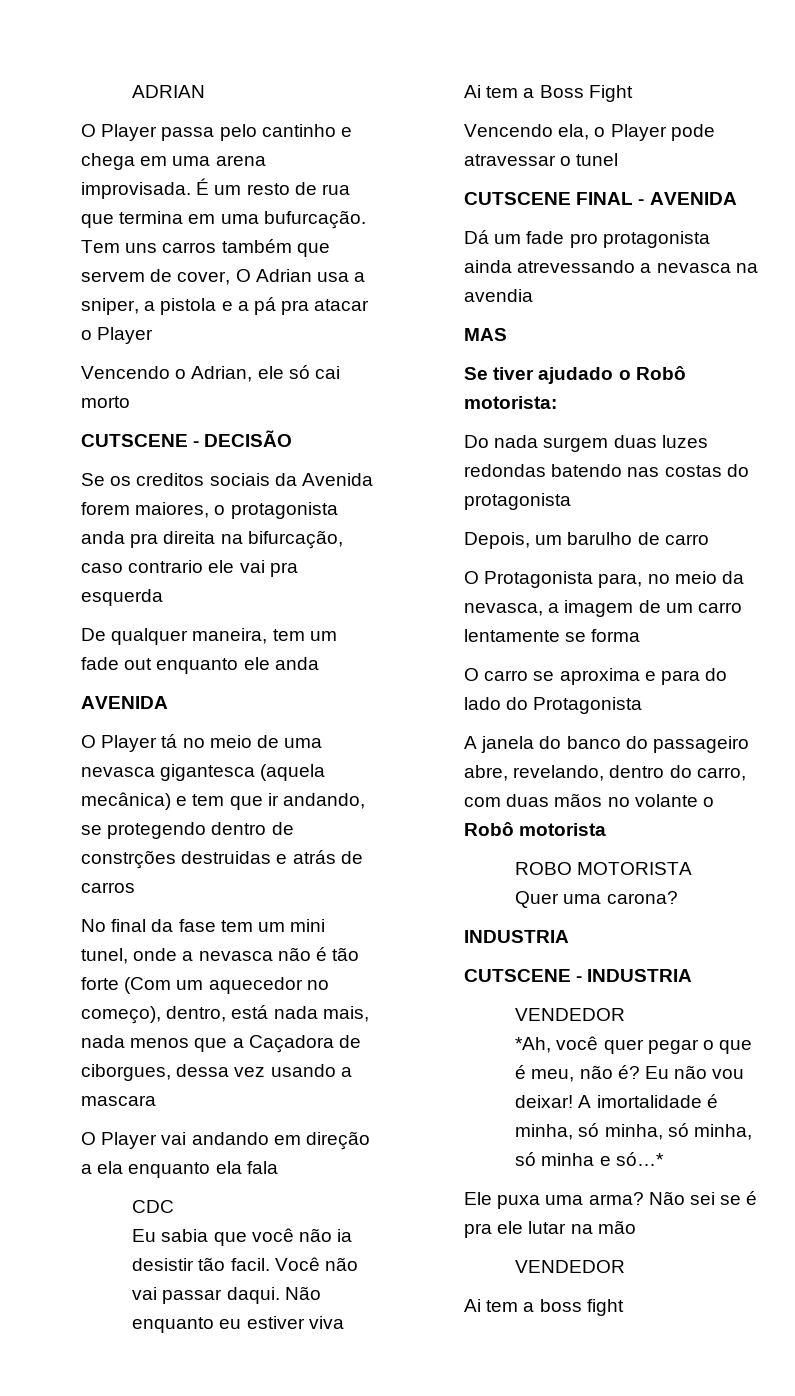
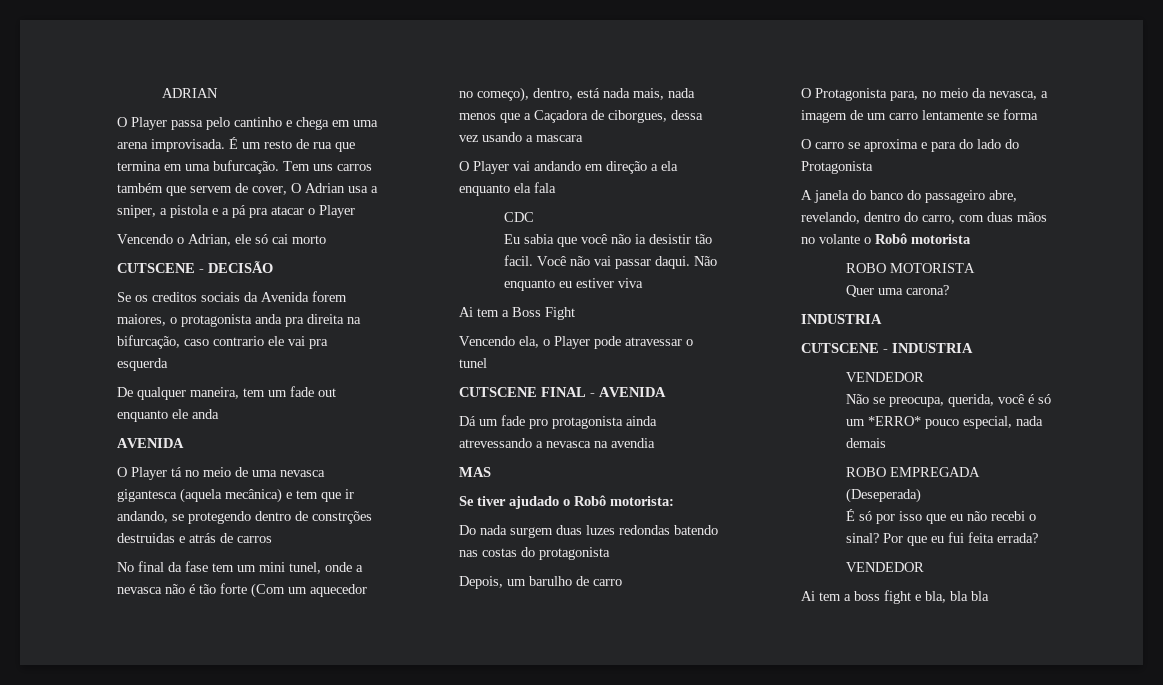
[515,1036,752,1054] [515,1065,745,1082] [515,1094,718,1108] [515,1123,752,1140] [515,1152,664,1166] [464,1191,758,1209] [464,1220,636,1238] *Ah, você quer pegar o que é meu, não é? Eu não vou deixar! A imortalidade é minha, só minha, só minha, só minha e só…* // Ele puxa uma arma? Não sei se é pra ele lutar na mão -> [845,394,1051,407] [845,416,1043,429] [845,438,886,448] [845,467,980,477] [845,488,921,503] [845,509,1036,524] [845,532,1038,546] Não se preocupa, querida, você é só um *ERRO* pouco especial, nada demais // ROBO EMPREGADA // (Deseperada) // É só por isso que eu não recebi o sinal? Por que eu fui feita errada?
(624, 1307) none -> [914,591,989,603] e bla, bla bla

